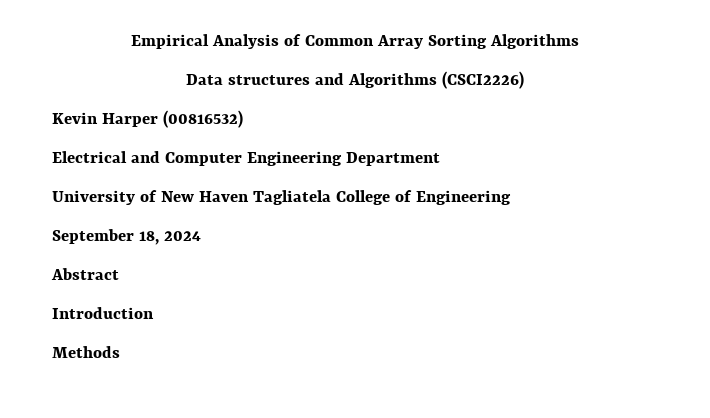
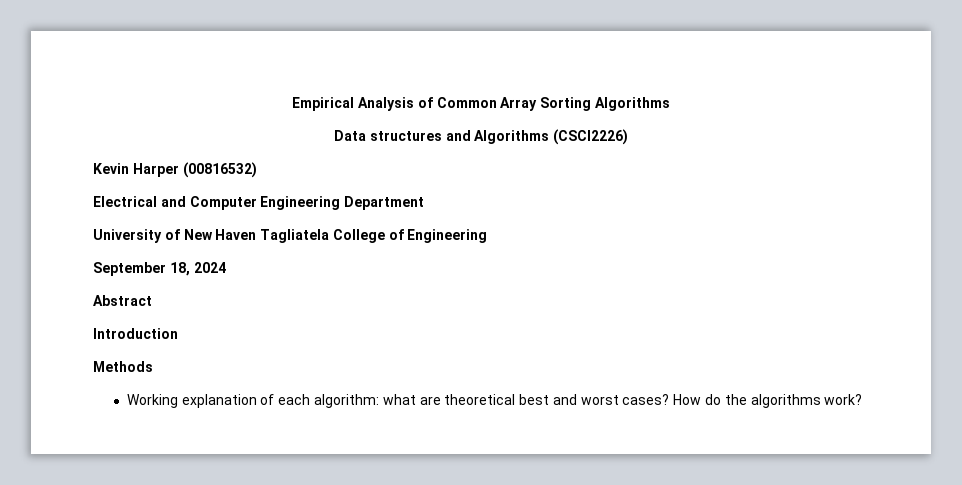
(120, 352) none -> [126,394,863,408] // Working explanation of each algorithm: what are theoretical best and worst cases? How do the algorithms work?

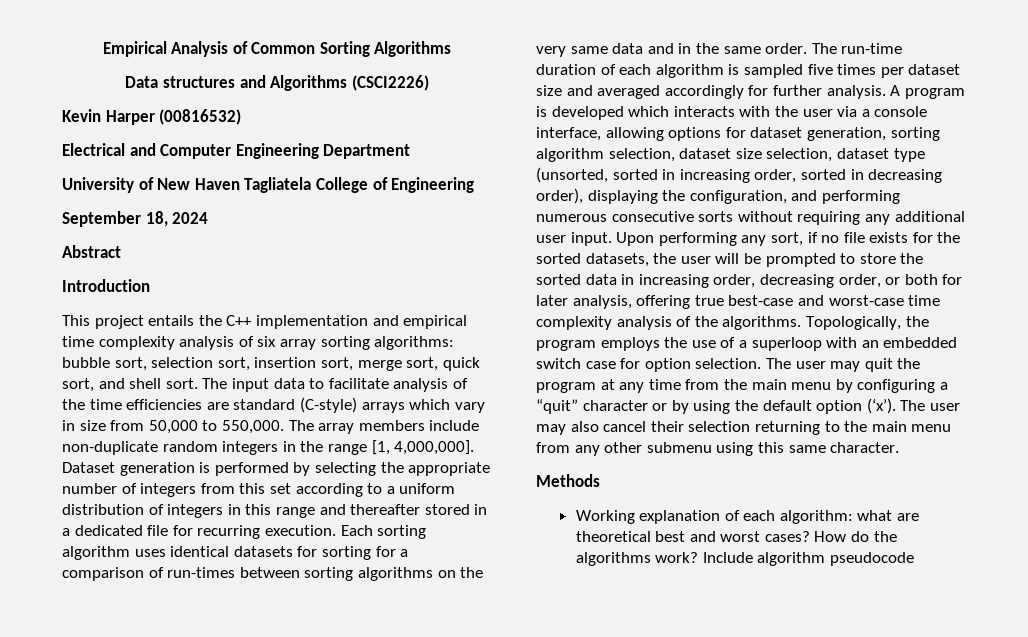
[500,97,538,111] Array -> (316, 48) none
(178, 333) none -> [62,315,468,329] [62,336,455,350] [62,357,480,371] [62,378,468,392] [62,397,485,413] [62,420,480,434] [62,440,475,455] [62,462,491,476] [62,483,456,497] [62,504,488,518] [62,525,427,539] [62,546,409,560] [62,567,484,581] [536,43,903,57] [536,64,961,78] [536,85,965,99] [536,106,928,120] [536,127,940,141] [536,148,925,162] [536,167,943,183] [536,188,900,204] [536,211,965,225] [536,232,961,246] [536,253,924,267] [536,274,963,288] [536,295,941,309] [536,316,929,330] [536,337,958,351] [536,358,921,372] [536,379,948,393] [536,398,960,414] [536,421,952,435] [536,442,900,456] // This project entails the C++ implementation and empirical time complexity analysis of six array sorting algorithms: bubble sort, selection sort, insertion sort, merge sort, quick sort, and shell sort. The input data to facilitate analysis of the time efficiencies are standard (C-style) arrays which vary in size from 50,000 to 550,000. The array members include non-duplicate random integers in the range [1, 4,000,000]. Dataset generation is performed by selecting the appropriate number of integers from this set according to a uniform distribution of integers in this range and thereafter stored in a dedicated file for recurring execution. Each sorting algorithm uses identical datasets for sorting for a comparison of run-times between sorting algorithms on the very same data and in the same order. The run-time duration of each algorithm is sampled five times per dataset size and averaged accordingly for further analysis. A program is developed which interacts with the user via a console interface, allowing options for dataset generation, sorting algorithm selection, dataset size selection, dataset type (unsorted, sorted in increasing order, sorted in decreasing order), displaying the configuration, and performing numerous consecutive sorts without requiring any additional user input. Upon performing any sort, if no file exists for the sorted datasets, the user will be prompted to store the sorted data in increasing order, decreasing order, or both for later analysis, offering true best-case and worst-case time complexity analysis of the algorithms. Topologically, the program employs the use of a superloop with an embedded switch case for option selection. The user may quit the program at any time from the main menu by configuring a “quit” character or by using the default option (‘x’). The user may also cancel their selection returning to the main menu from any other submenu using this same character.
(863, 399) none -> [702,552,914,566] Include algorithm pseudocode

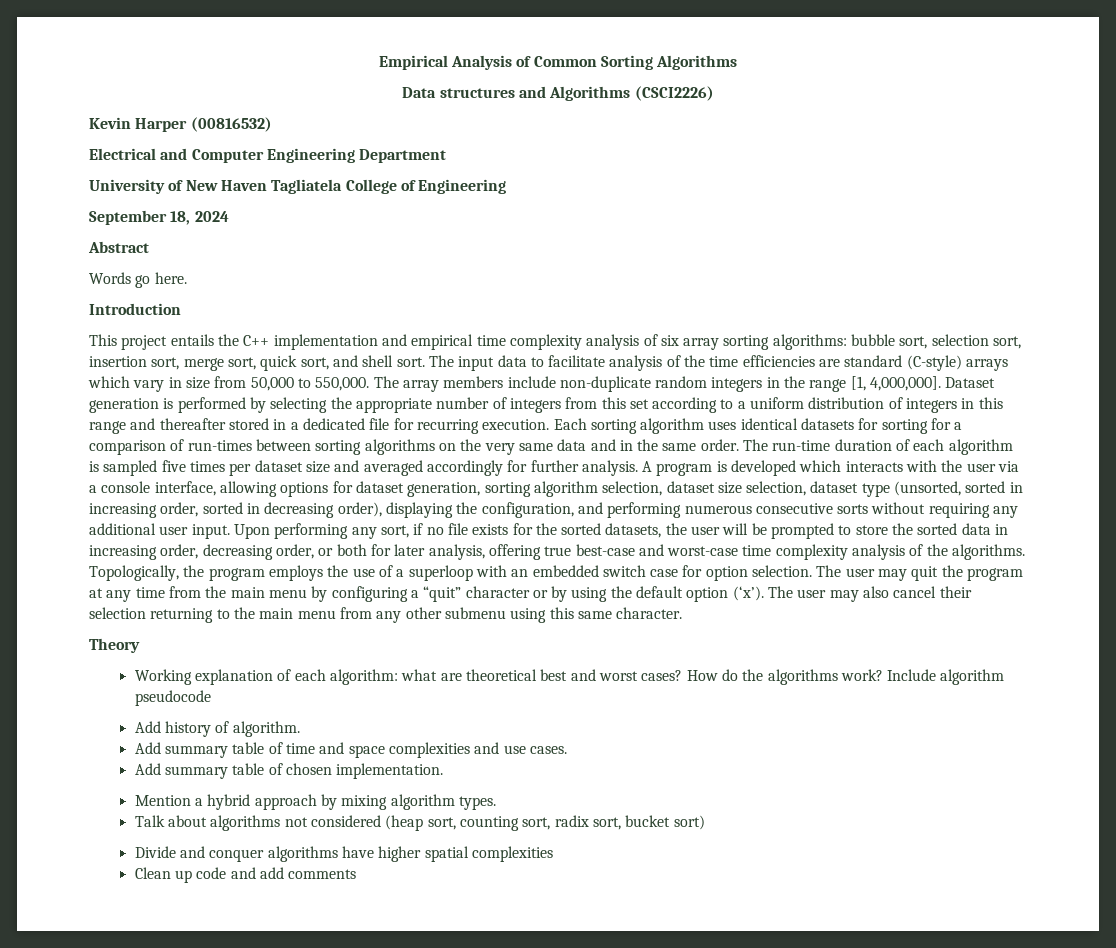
(121, 251) none -> [89,272,187,288] // Words go here.
[536,474,600,487] Methods -> [89,638,140,653] Theory
(914, 559) none -> [134,721,300,737] [134,742,567,758] [134,763,444,779] [134,794,496,810] [134,815,705,831] [134,846,553,862] [134,867,357,883] // Add history of algorithm. // Add summary table of time and space complexities and use cases. // Add summary table of chosen implementation. // Mention a hybrid approach by mixing algorithm types. // Talk about algorithms not considered (heap sort, counting sort, radix sort, bucket sort) // Divide and conquer algorithms have higher spatial complexities // Clean up code and add comments

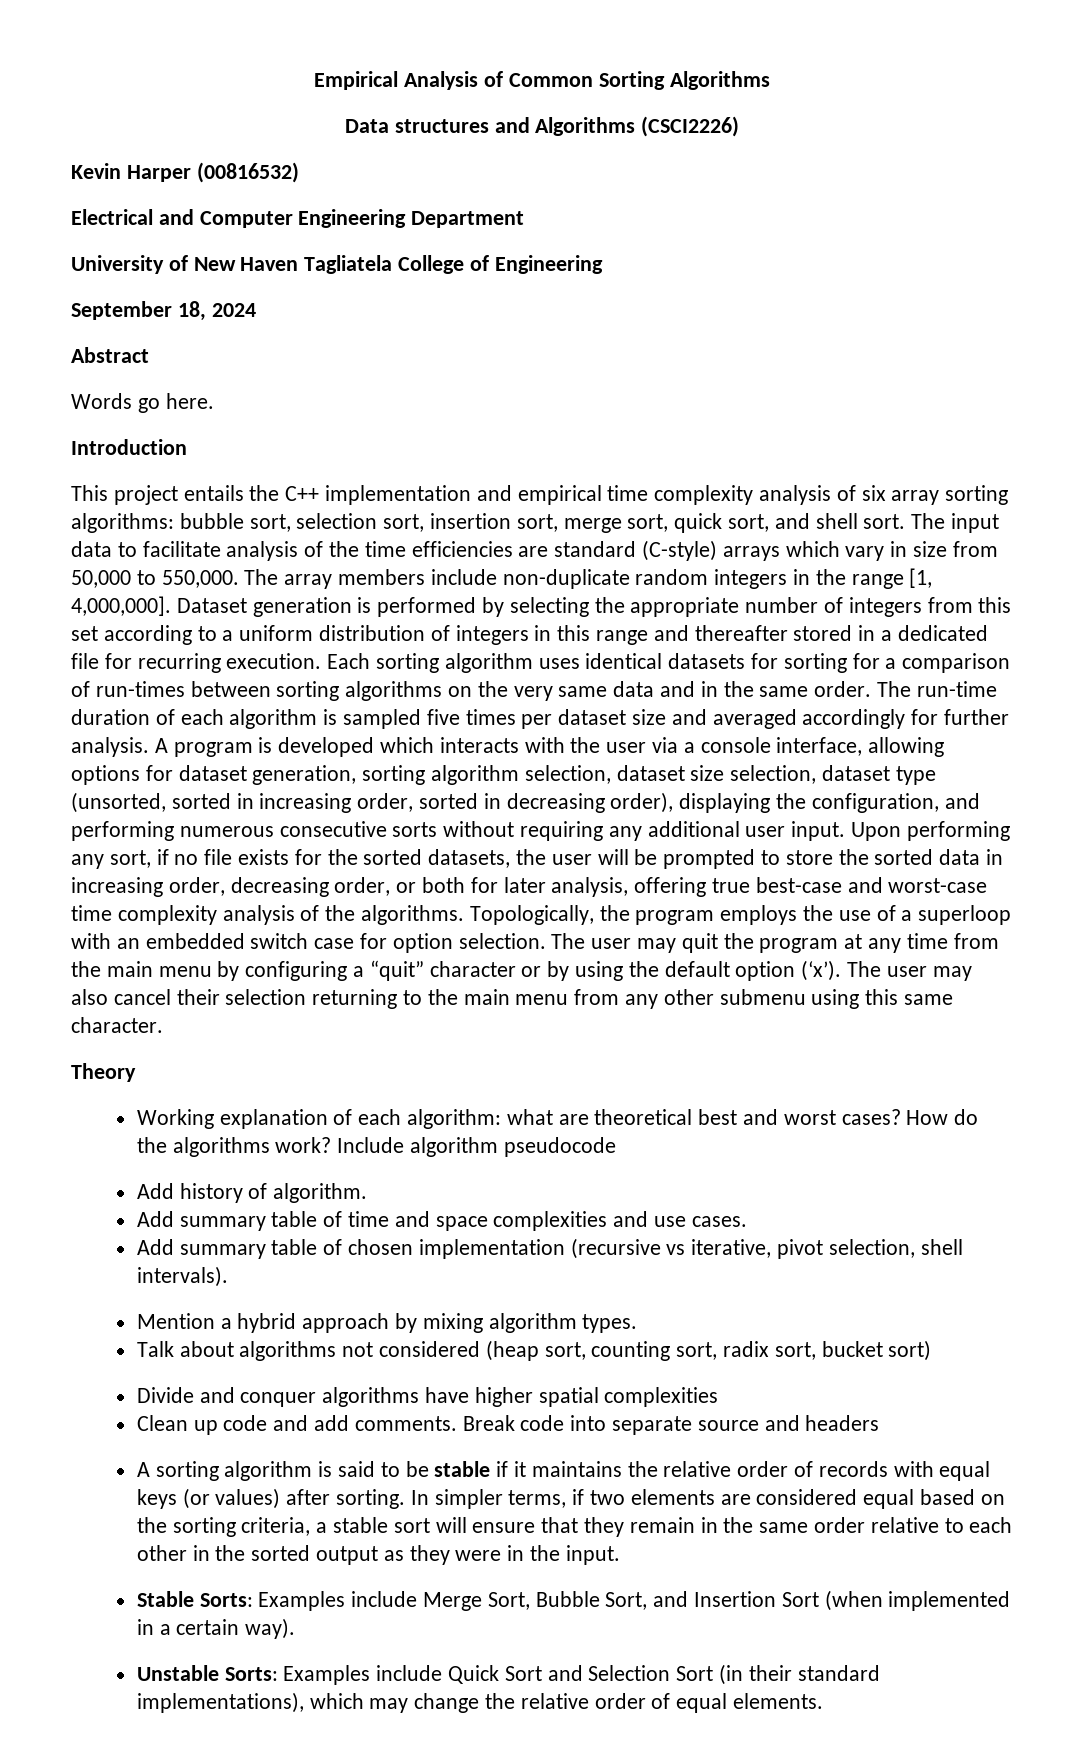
[336,763,444,779] implementation. -> [418,1238,963,1259] [136,1266,228,1287] implementation (recursive vs iterative, pivot selection, shell intervals).
[288,869,357,879] comments -> [354,1415,880,1435] [136,1461,991,1481] [136,1488,1005,1509] [136,1517,1013,1537] [136,1545,620,1565] [136,1590,1011,1611] [136,1618,296,1639] [136,1664,880,1685] [136,1692,823,1713] comments. Break code into separate source and headers // A sorting algorithm is said to be stable if it maintains the relative order of records with equal keys (or values) after sorting. In simpler terms, if two elements are considered equal based on the sorting criteria, a stable sort will ensure that they remain in the same order relative to each other in the sorted output as they were in the input. // Stable Sorts: Examples include Merge Sort, Bubble Sort, and Insertion Sort (when implemented in a certain way). // Unstable Sorts: Examples include Quick Sort and Selection Sort (in their standard implementations), which may change the relative order of equal elements.

